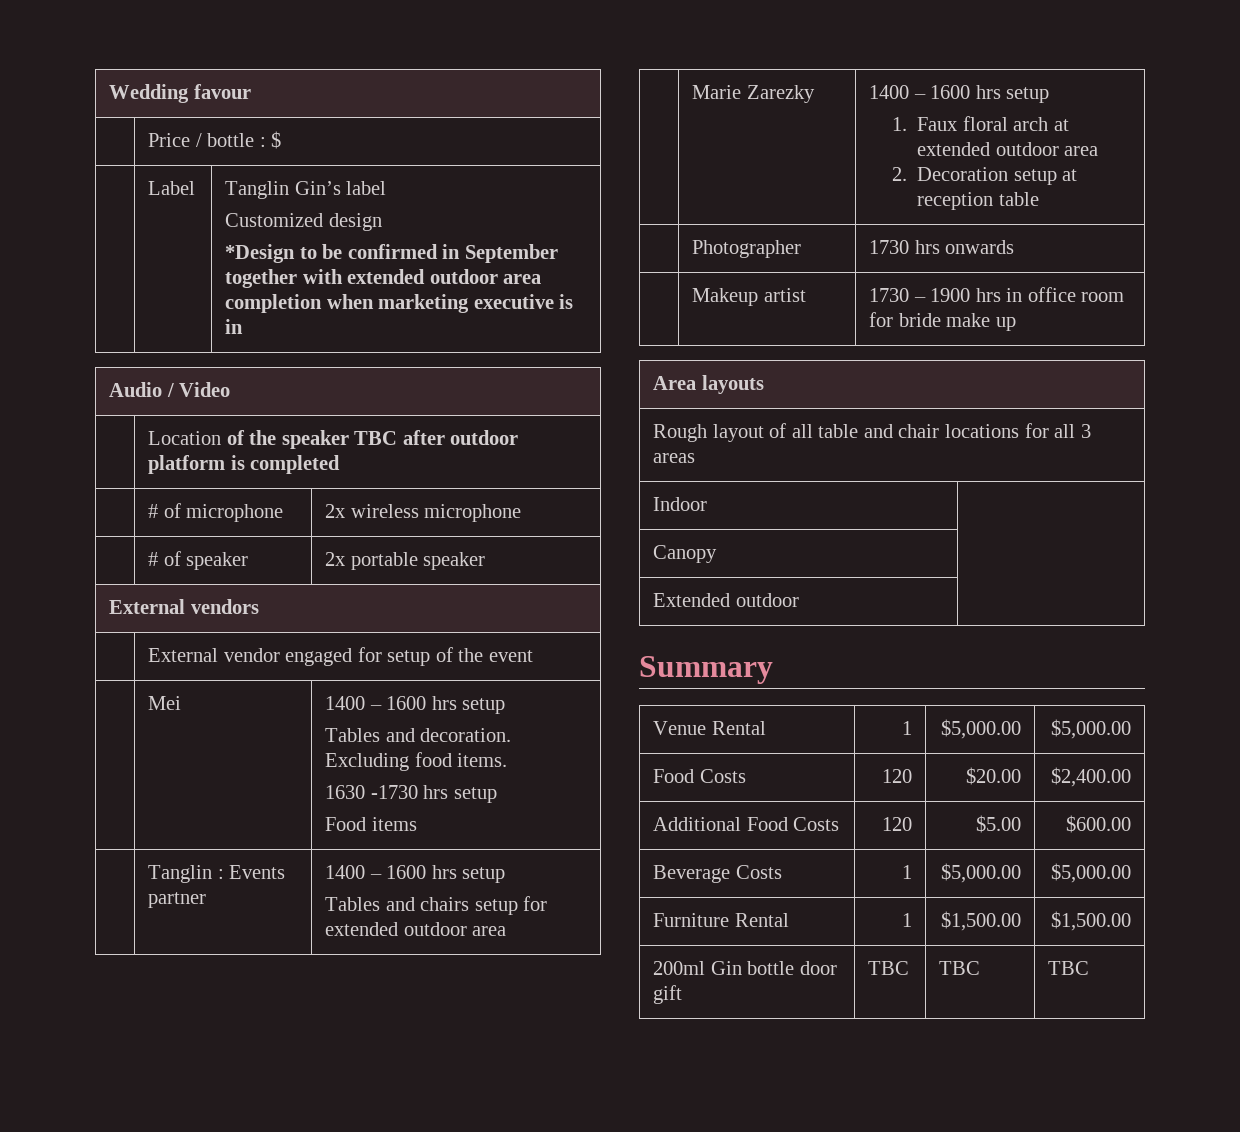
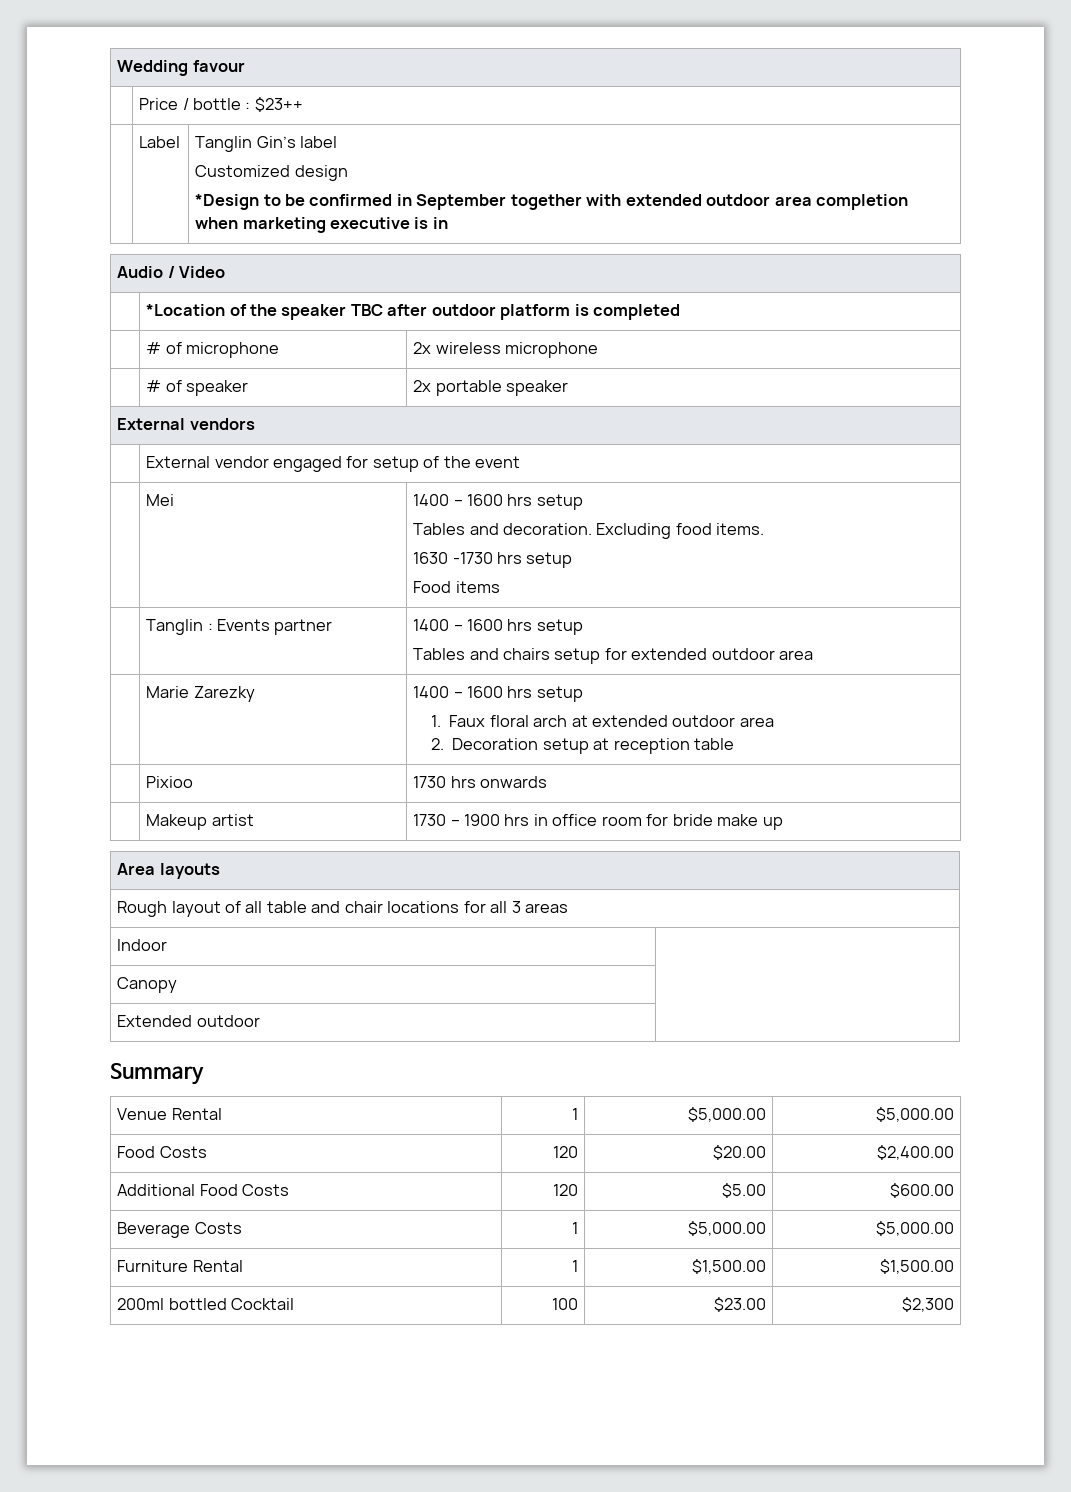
[271,131,282,149] $ -> [254,97,303,112] $23++
[148,431,222,445] Location -> [146,304,226,316] *Location
[692,240,802,258] Photographer -> [146,776,194,788] Pixioo
[710,961,837,975] [653,985,683,1004] [868,961,910,975] [939,961,981,975] [1048,961,1090,975] Gin bottle door gift | TBC | TBC | TBC -> [168,1298,295,1310] [551,1298,578,1310] [713,1297,766,1312] [901,1297,954,1312] bottled Cocktail | 100 | $23.00 | $2,300

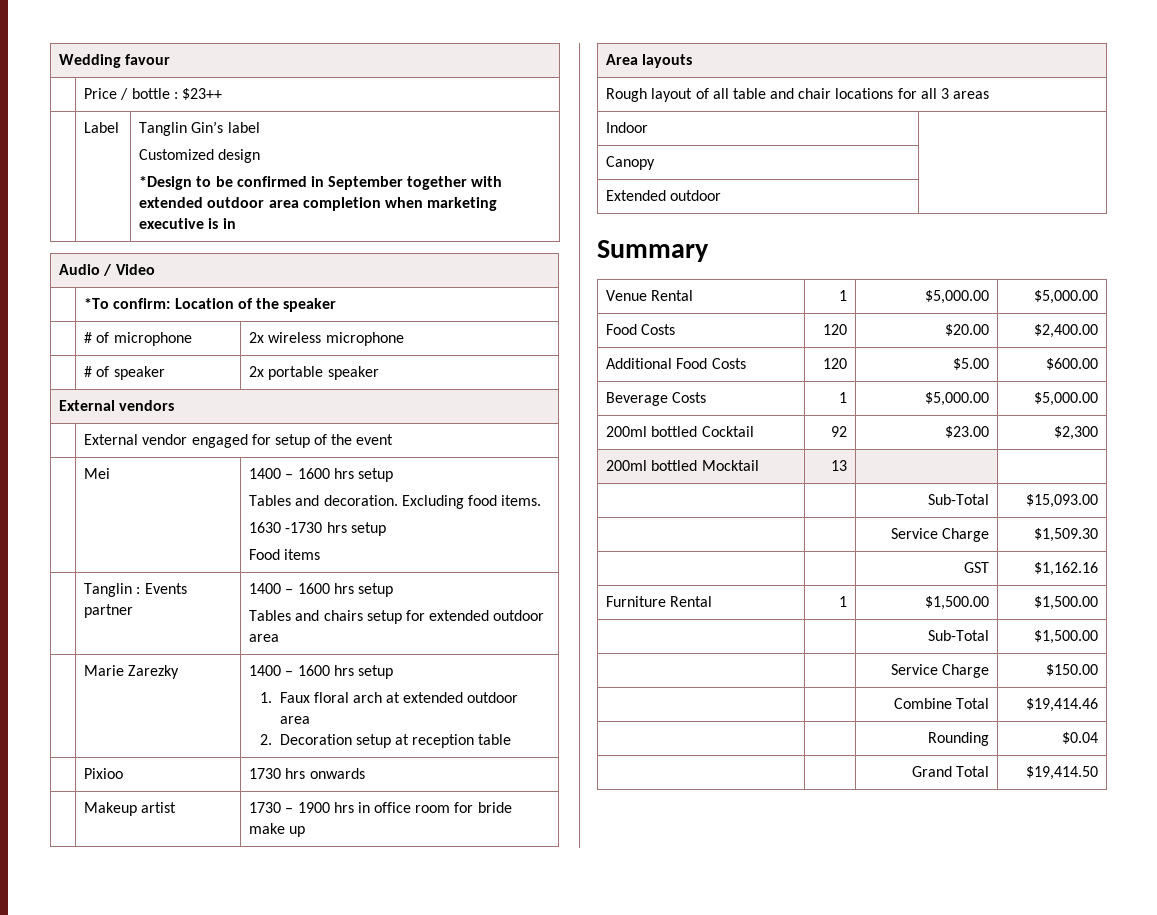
[146,304,226,316] *Location -> [84,298,234,309] *To confirm: Location
[350,304,681,320] TBC after outdoor platform is completed -> (337, 305) none
(954, 1228) none -> [606,426,754,437] [830,426,847,437] [944,426,989,438] [1053,426,1098,440] [606,460,759,471] [830,460,847,471] [927,494,989,505] [1025,494,1098,508] [890,528,989,542] [1033,528,1098,542] [963,562,989,573] [1033,562,1098,576] // 200ml bottled Cocktail | 92 | $23.00 | $2,300 // 200ml bottled Mocktail | 13 | | // | | Sub-Total | $15,093.00 // | | Service Charge | $1,509.30 // | | GST | $1,162.16
[117,1298,295,1310] [551,1298,578,1310] [713,1297,766,1312] [901,1297,954,1312] 200ml bottled Cocktail | 100 | $23.00 | $2,300 -> [927,630,989,641] [1033,630,1098,644] [890,664,989,678] [1045,664,1098,676] [893,698,989,709] [1025,698,1098,712] [927,732,989,746] [1061,732,1098,744] [911,766,989,777] [1025,766,1098,780] | | Sub-Total | $1,500.00 // | | Service Charge | $150.00 // | | Combine Total | $19,414.46 // | | Rounding | $0.04 // | | Grand Total | $19,414.50

